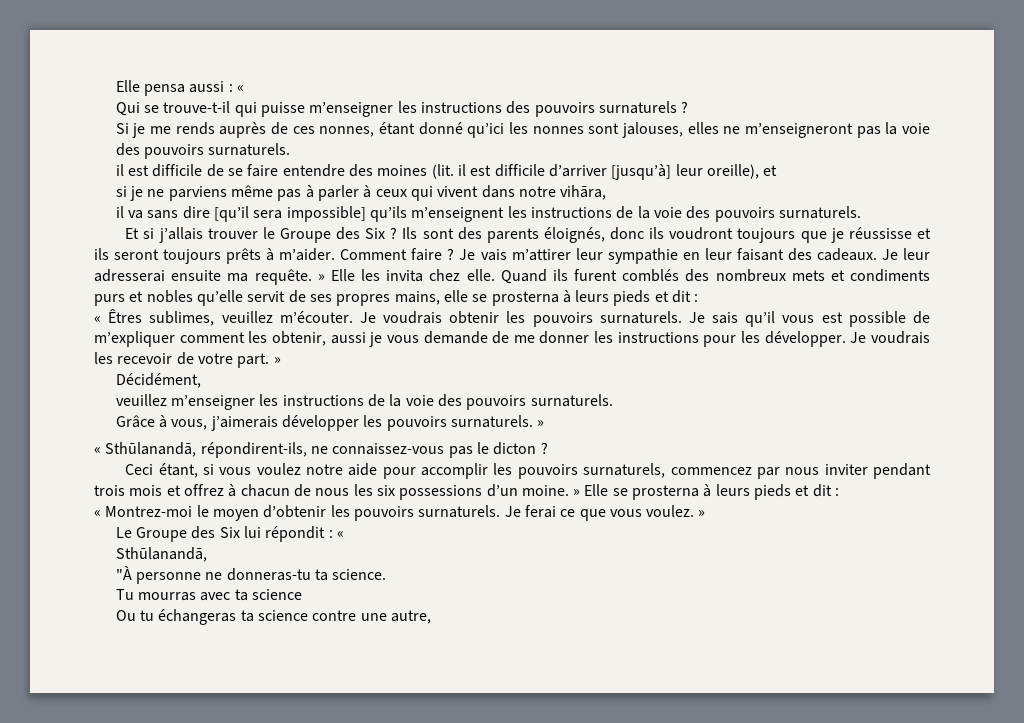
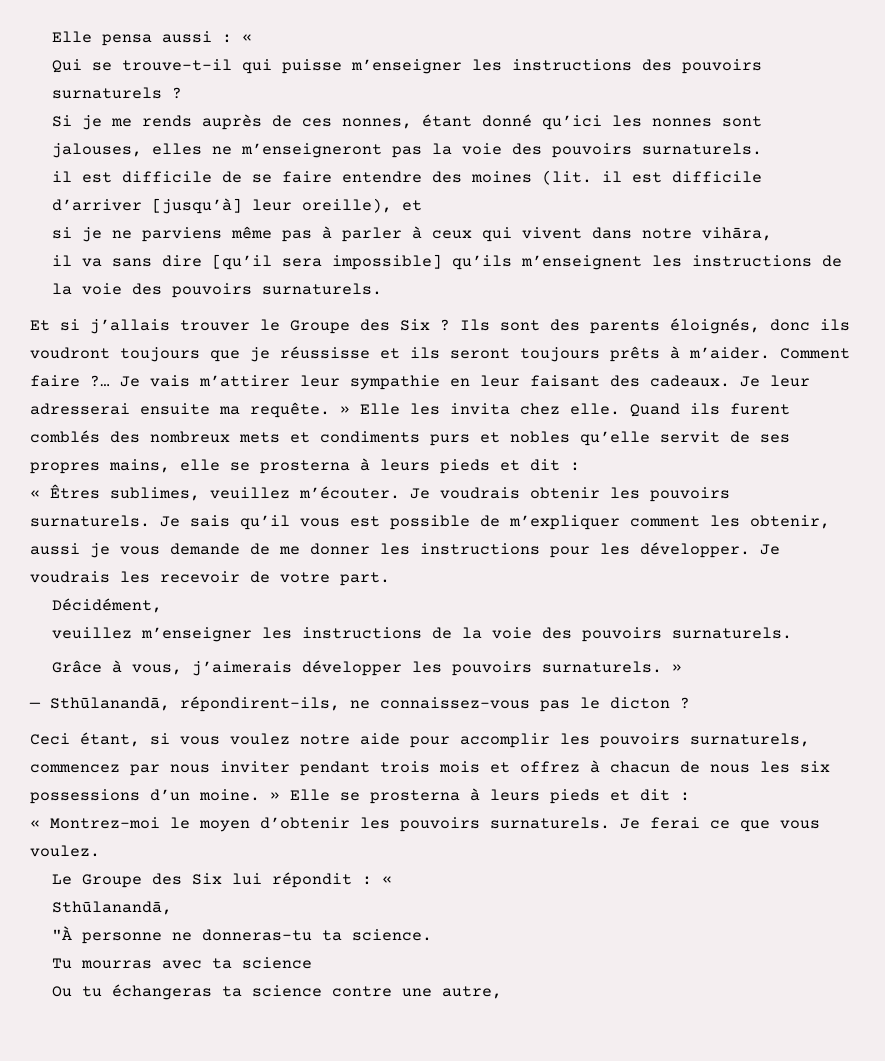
[447,248,455,260] ? -> [90,375,110,387] ?…
[273,357,281,364] » -> (390, 579) none
[94,447,101,454] « -> [29,702,41,708] —
[698,510,706,517] » -> (100, 851) none

